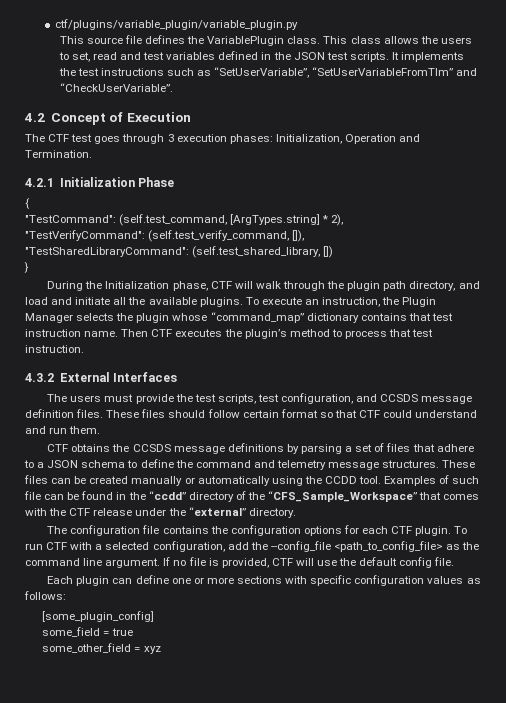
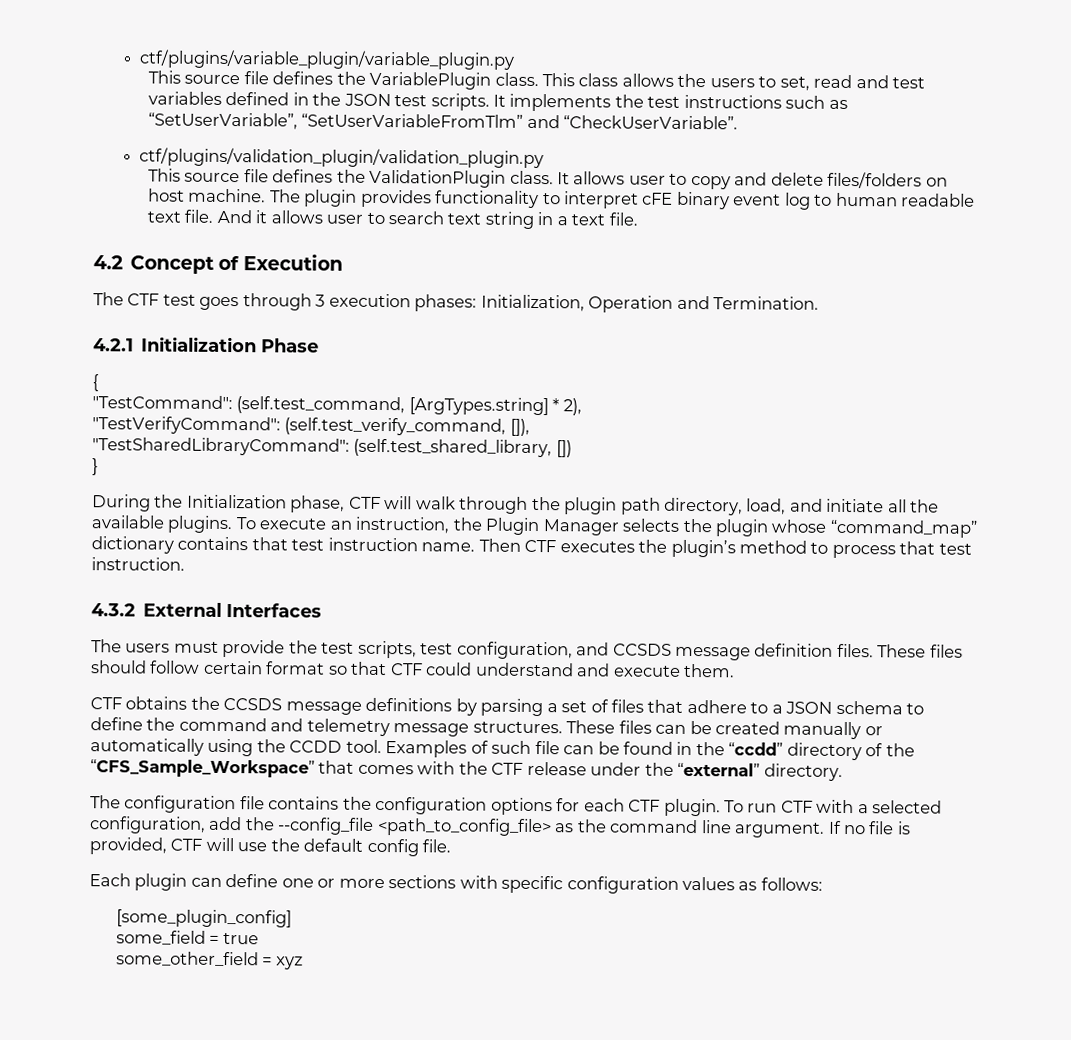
(173, 87) none -> [139,147,545,169] [147,168,948,190] [147,188,976,210] [146,209,638,229] // ctf/plugins/validation_plugin/validation_plugin.py // This source file defines the ValidationPlugin class. It allows user to copy and delete files/folders on host machine. The plugin provides functionality to interpret cFE binary event log to human readable text file. And it allows user to search text string in a text file.
[458,281,480,289] [25,297,48,305] and load -> [746,498,787,515] load,
[49,427,68,434] run -> [612,665,681,677] execute

